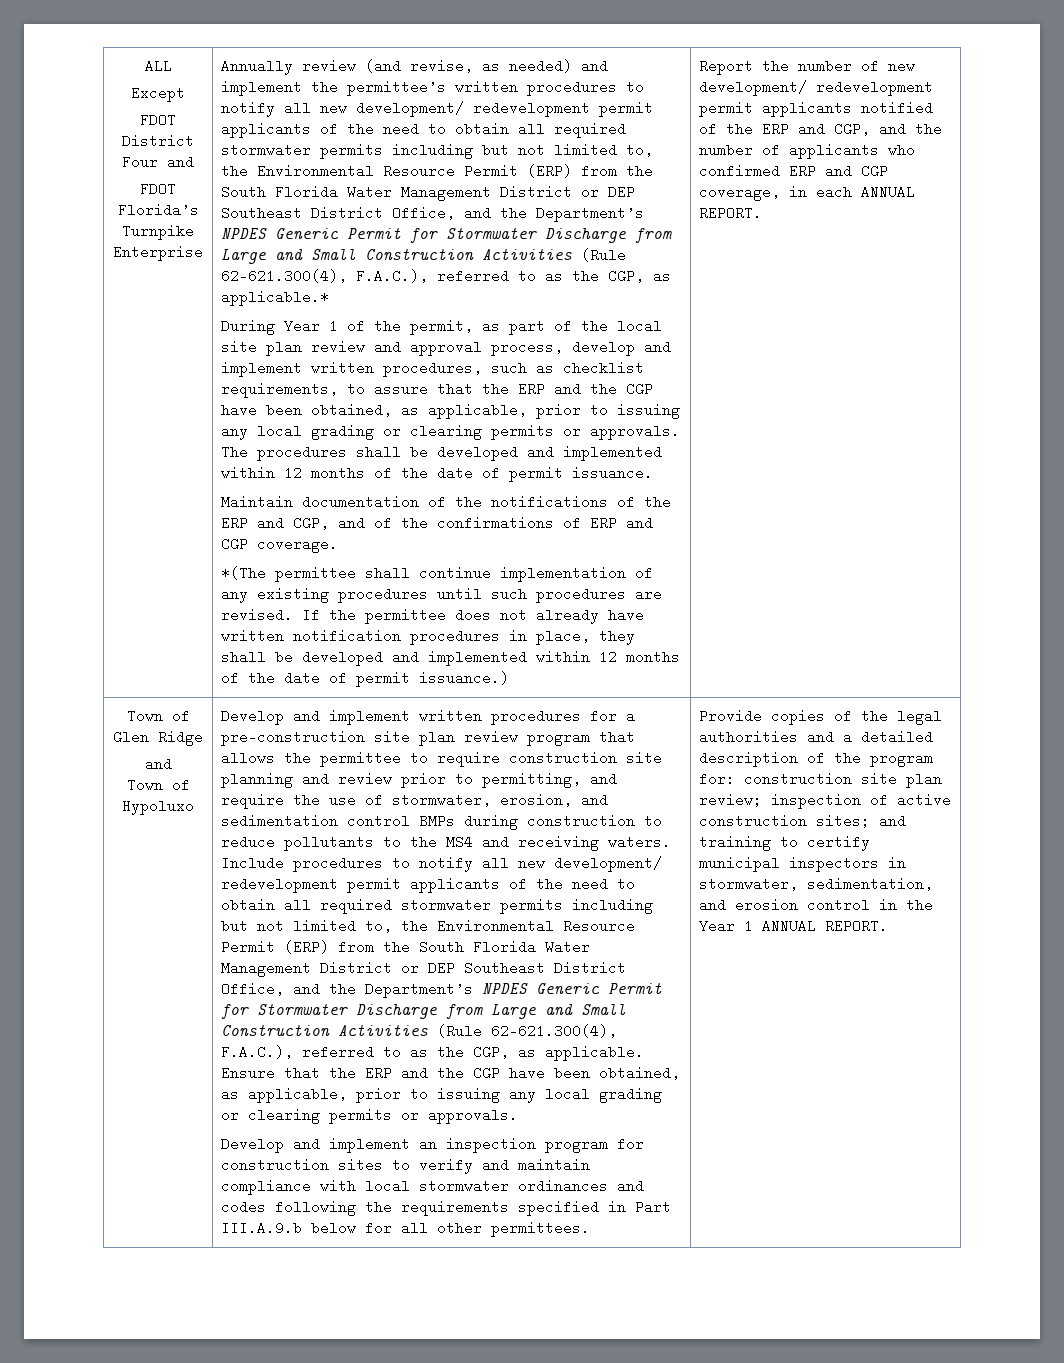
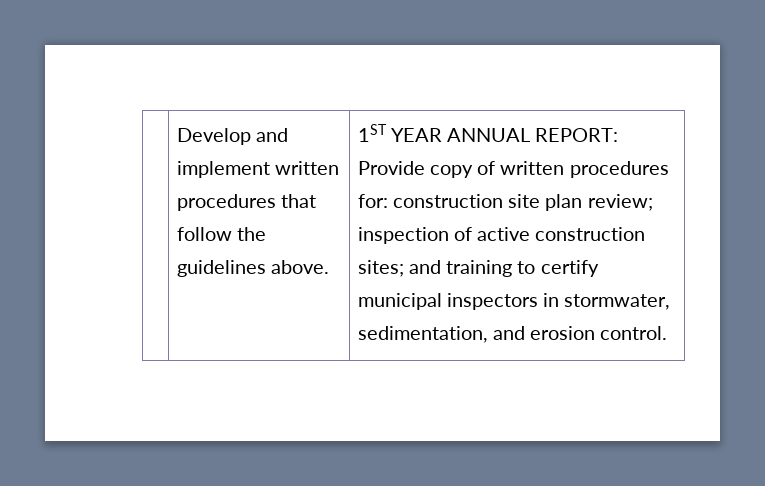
[144,59,172,73] [131,86,185,102] [140,113,176,127] [122,134,194,148] [122,155,194,169] [140,182,176,196] [117,203,199,217] [122,224,194,240] [113,245,203,261] [221,59,609,75] [221,80,645,96] [221,101,654,117] [221,122,627,138] [221,143,654,159] [221,164,654,178] [221,185,636,201] [221,206,645,222] [221,228,673,243] [221,248,627,264] [221,269,672,283] [221,290,330,306] [221,319,663,335] [221,340,672,356] [221,361,645,377] [221,382,654,398] [221,403,681,419] [221,424,681,440] [221,445,663,461] [221,466,654,482] [221,495,672,509] [221,516,654,530] [221,537,339,553] [221,566,654,582] [221,587,663,603] [221,608,645,624] [221,629,636,645] [221,650,681,666] [221,671,510,687] [699,59,916,75] [699,80,934,96] [699,101,934,117] [699,122,943,136] [699,143,916,159] [699,164,889,178] [699,185,916,201] [699,206,763,220] [126,709,190,723] [113,730,203,746] [144,757,172,771] [126,778,190,792] [122,799,194,815] ALL // Except // FDOT District Four and // FDOT Florida’s Turnpike Enterprise | Annually review (and revise, as needed) and implement the permittee’s written procedures to notify all new development/ redevelopment permit applicants of the need to obtain all required stormwater permits including but not limited to, the Environmental Resource Permit (ERP) from the South Florida Water Management District or DEP Southeast District Office, and the Department’s NPDES Generic Permit for Stormwater Discharge from Large and Small Construction Activities (Rule 62-621.300(4), F.A.C.), referred to as the CGP, as applicable.* // During Year 1 of the permit, as part of the local site plan review and approval process, develop and implement written procedures, such as checklist requirements, to assure that the ERP and the CGP have been obtained, as applicable, prior to issuing any local grading or clearing permits or approvals. The procedures shall be developed and implemented within 12 months of the date of permit issuance. // Maintain documentation of the notifications of the ERP and CGP, and of the confirmations of ERP and CGP coverage. // *(The permittee shall continue implementation of any existing procedures until such procedures are revised. If the permittee does not already have written notification procedures in place, they shall be developed and implemented within 12 months of the date of permit issuance.) | Report the number of new development/ redevelopment permit applicants notified of the ERP and CGP, and the number of applicants who confirmed ERP and CGP coverage, in each ANNUAL REPORT. // Town of Glen Ridge // and // Town of Hypoluxo -> (176, 136) none
[590,709,636,723] [221,730,636,746] [221,751,663,767] [221,772,618,788] [221,793,609,809] [221,814,663,830] [221,835,672,851] [221,856,663,872] [221,877,636,893] [221,898,654,914] [221,919,636,933] [221,940,591,954] [221,961,627,977] [221,982,663,998] [221,1003,627,1019] [221,1024,618,1038] [221,1045,645,1061] [221,1066,681,1080] [221,1087,663,1103] [221,1108,519,1124] [221,1137,645,1153] [221,1158,591,1174] [221,1179,645,1195] [221,1200,672,1216] [221,1221,591,1237] [699,709,943,725] [699,730,934,744] [699,751,934,767] for a pre-construction site plan review program that allows the permittee to require construction site planning and review prior to permitting, and require the use of stormwater, erosion, and sedimentation control BMPs during construction to reduce pollutants to the MS4 and receiving waters. Include procedures to notify all new development/ redevelopment permit applicants of the need to obtain all required stormwater permits including but not limited to, the Environmental Resource Permit (ERP) from the South Florida Water Management District or DEP Southeast District Office, and the Department’s NPDES Generic Permit for Stormwater Discharge from Large and Small Construction Activities (Rule 62-621.300(4), F.A.C.), referred to as the CGP, as applicable. Ensure that the ERP and the CGP have been obtained, as applicable, prior to issuing any local grading or clearing permits or approvals. // Develop and implement an inspection program for construction sites to verify and maintain compliance with local stormwater ordinances and codes following the requirements specified in Part III.A.9.b below for all other permittees. | Provide copies of the legal authorities and a detailed description of the program -> [280,194,316,208] [176,227,266,241] [176,260,329,277] [357,124,619,142] [357,161,669,178] that follow the guidelines above. | 1ST YEAR ANNUAL REPORT: Provide copy of written procedures
[807,898,934,912] [699,919,889,933] control in the Year 1 ANNUAL REPORT. -> [600,326,668,340] control.

